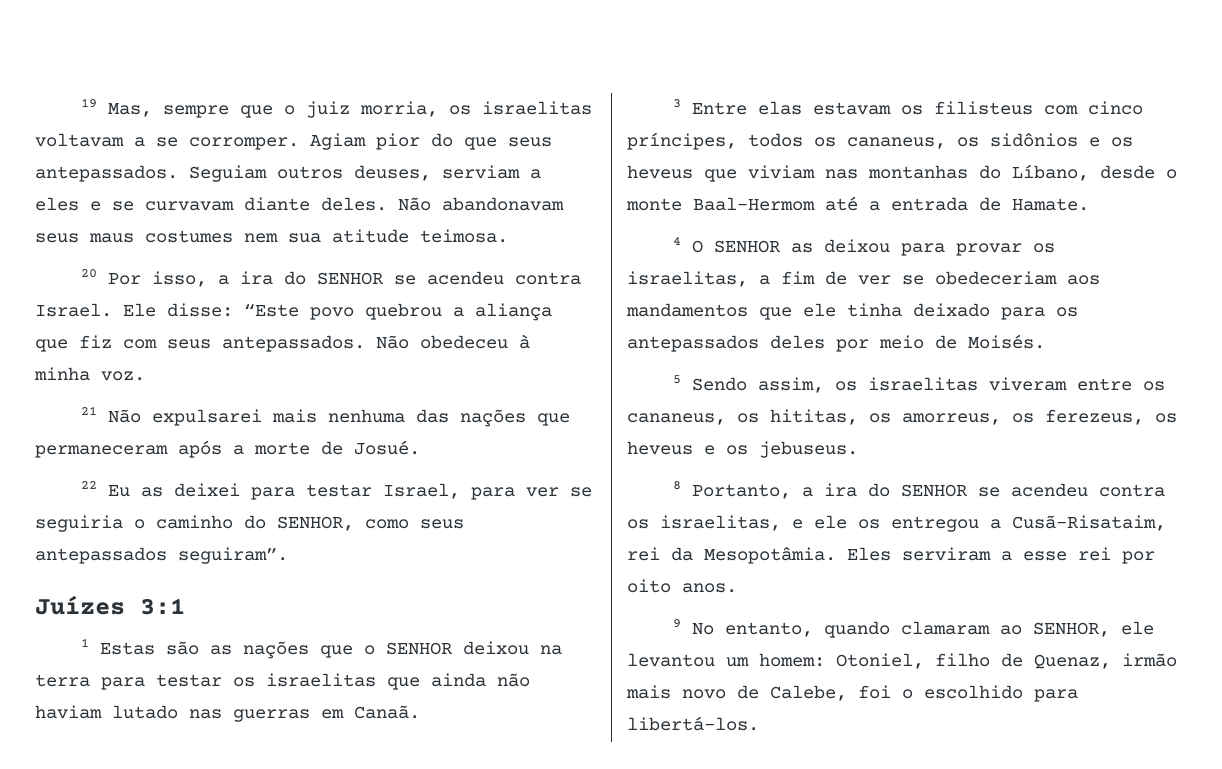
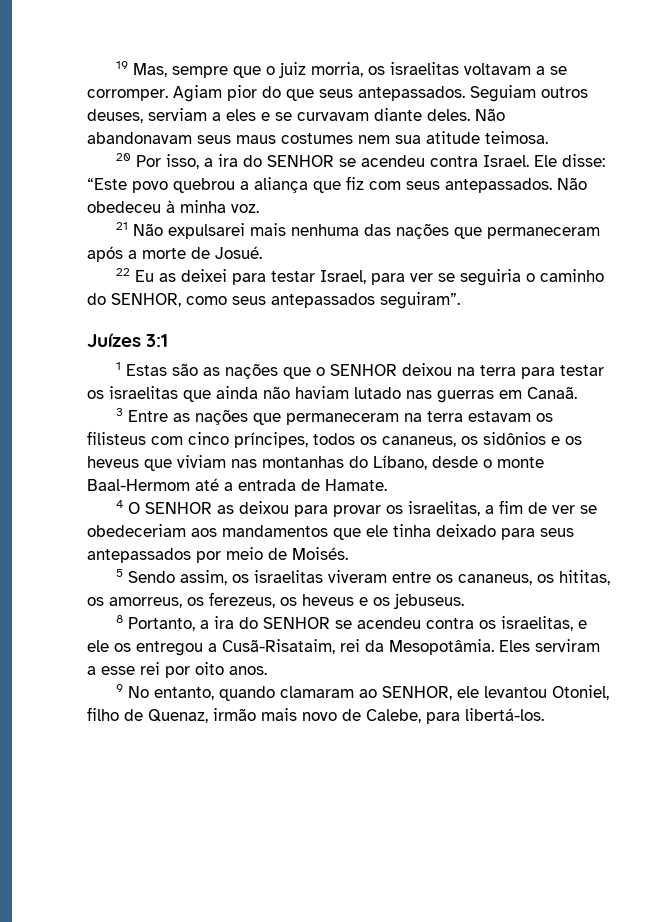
[758,101,803,115] elas -> [172,409,463,425] as nações que permaneceram na terra
[1056,307,1078,317] [627,335,825,352] os antepassados deles -> [540,528,574,537] [87,548,191,563] seus antepassados
[726,653,825,667] um homem: -> (547, 692) none
[858,685,1023,699] foi o escolhido -> (421, 716) none

